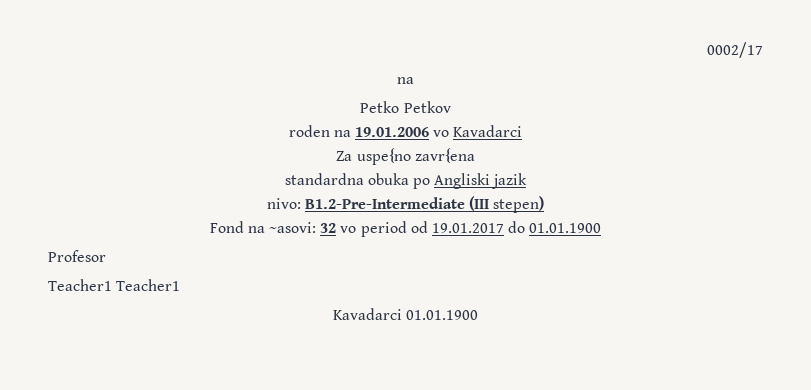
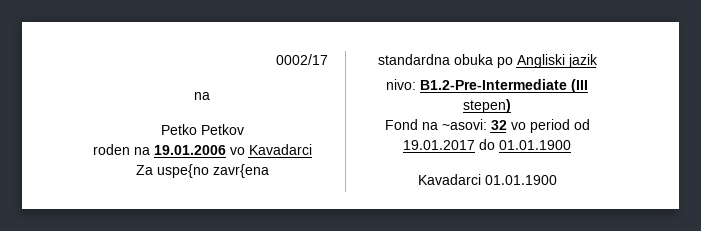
[48,250,106,262] [48,279,181,291] // Profesor // Teacher1 Teacher1 -> (571, 145) none

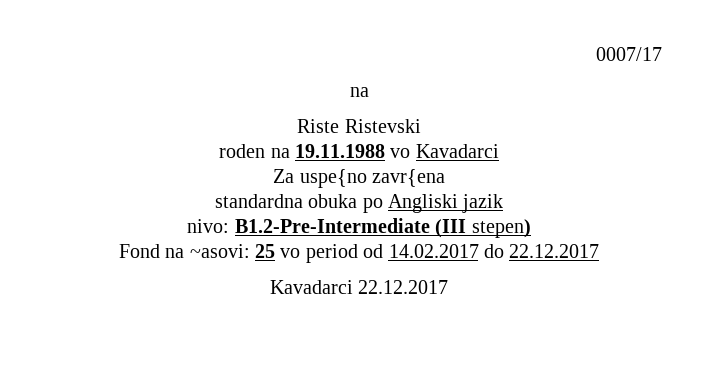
[276,54,328,65] 0002/17 -> [596,47,662,61] 0007/17
[160,124,244,135] Petko Petkov -> [297,119,421,133] Riste Ristevski
[153,145,226,155] 19.01.2006 -> [295,144,385,158] 19.11.1988
[490,120,507,130] 32 -> [254,244,275,258] 25
[403,139,571,150] [417,174,557,185] 19.01.2017 do 01.01.1900 // Kavadarci 01.01.1900 -> [388,244,600,258] [269,280,449,294] 14.02.2017 do 22.12.2017 // Kavadarci 22.12.2017

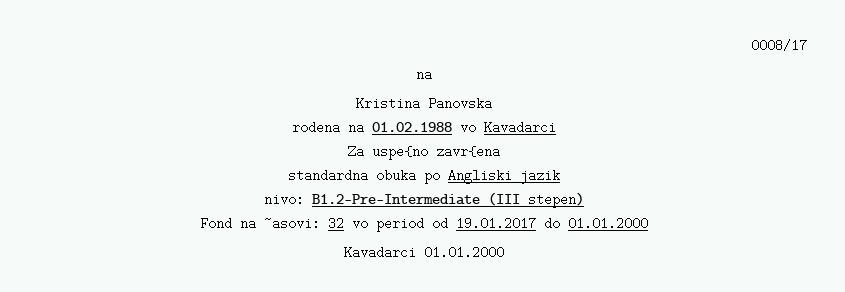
[596,47,662,61] 0007/17 -> [751,39,807,52] 0008/17
[297,119,421,133] [219,144,385,158] Riste Ristevski // roden na 19.11.1988 -> [355,97,492,110] [291,121,452,134] Kristina Panovska // rodena na 01.02.1988
[254,244,275,258] 25 -> [327,217,344,230] 32
[388,244,600,258] [269,280,449,294] 14.02.2017 do 22.12.2017 // Kavadarci 22.12.2017 -> [455,217,648,230] [343,246,504,259] 19.01.2017 do 01.01.2000 // Kavadarci 01.01.2000

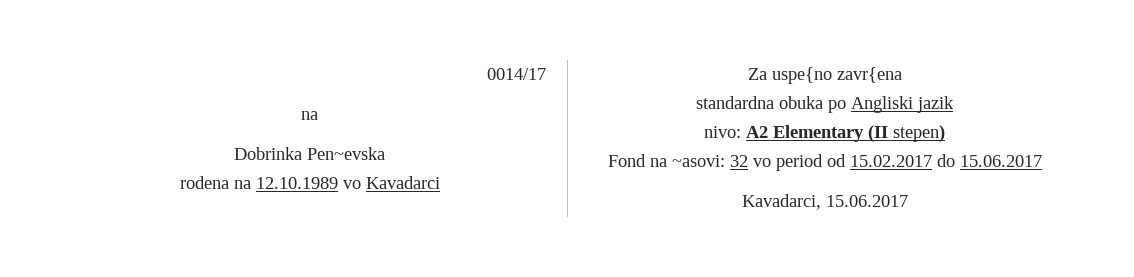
[751,39,807,52] 0008/17 -> [487,68,546,80] 0014/17
[355,97,492,110] Kristina Panovska -> [234,147,385,160] Dobrinka Pen~evska
[371,122,452,132] 01.02.1988 -> [255,177,338,189] 12.10.1989
[311,192,520,206] B1.2-Pre-Intermediate (III -> [746,125,888,142] А2 Elementary (II
[455,217,648,230] [343,246,504,259] 19.01.2017 do 01.01.2000 // Kavadarci 01.01.2000 -> [849,154,1042,167] [741,194,908,210] 15.02.2017 do 15.06.2017 // Kavadarci, 15.06.2017

